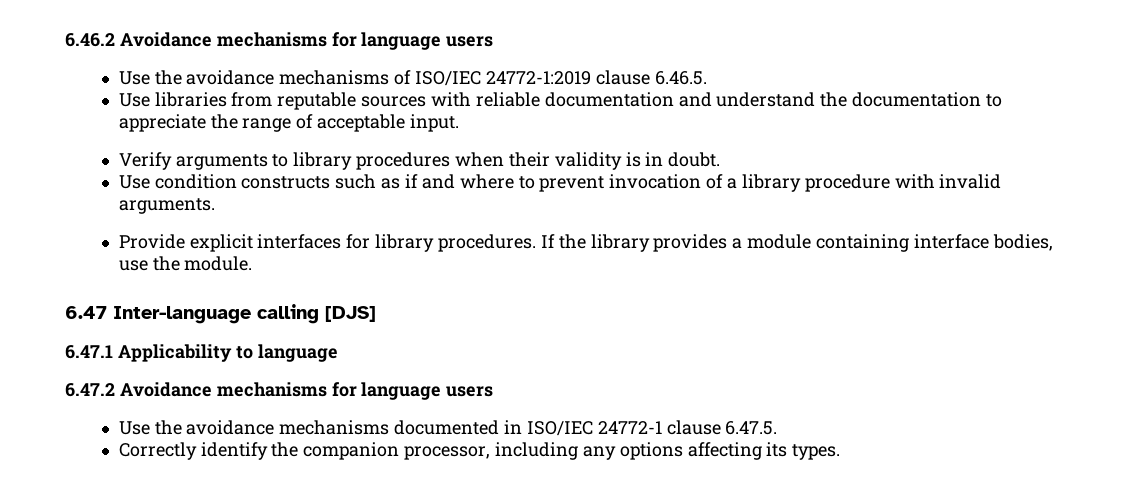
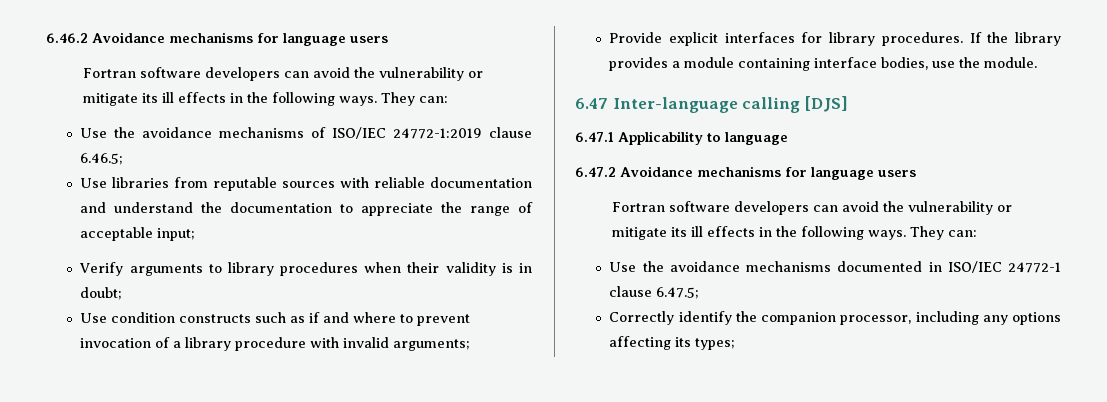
(494, 41) none -> [82,67,483,81] [82,92,448,106] // Fortran software developers can avoid the vulnerability or mitigate its ill effects in the following ways. They can:
[654,71,707,85] 6.46.5. -> [80,153,124,165] 6.46.5;
[409,114,459,132] input. -> [157,228,196,241] input;
[668,152,721,167] doubt. -> [80,287,123,300] doubt;
[118,198,215,214] arguments. -> [393,339,471,351] arguments;
(494, 391) none -> [611,201,1012,215] [611,226,977,240] // Fortran software developers can avoid the vulnerability or mitigate its ill effects in the following ways. They can:
[725,421,778,435] 6.47.5. -> [656,287,700,299] 6.47.5;
[792,444,841,460] types. -> [695,338,736,350] types;

